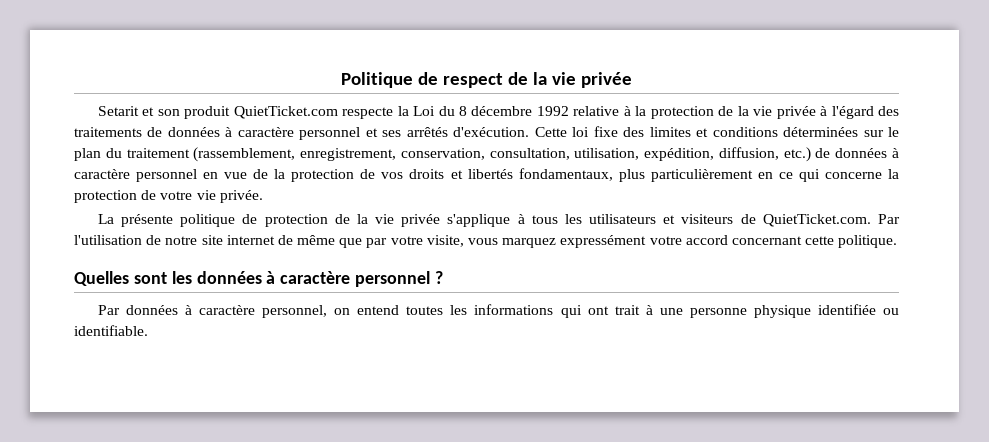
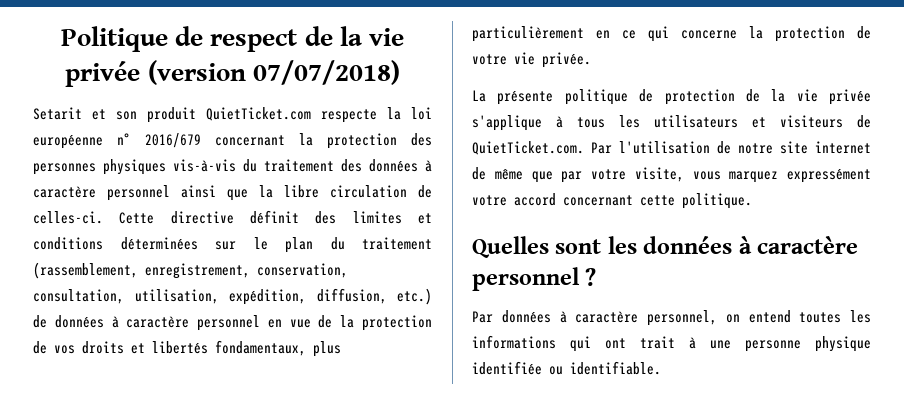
(633, 80) none -> [147,60,400,85] (version 07/07/2018)
[413,106,900,119] [74,126,618,140] Loi du 8 décembre 1992 relative à la protection de la vie privée à l'égard des traitements de données à caractère personnel et ses arrêtés d'exécution. Cette loi fixe -> [411,107,432,120] [33,133,432,149] [33,159,432,175] [33,185,432,201] [33,210,299,224] loi européenne n° 2016/679 concernant la protection des personnes physiques vis-à-vis du traitement des données à caractère personnel ainsi que la libre circulation de celles-ci. Cette directive définit

